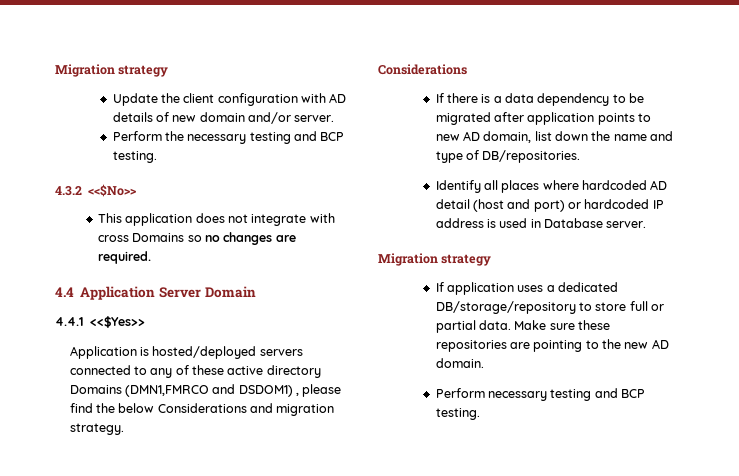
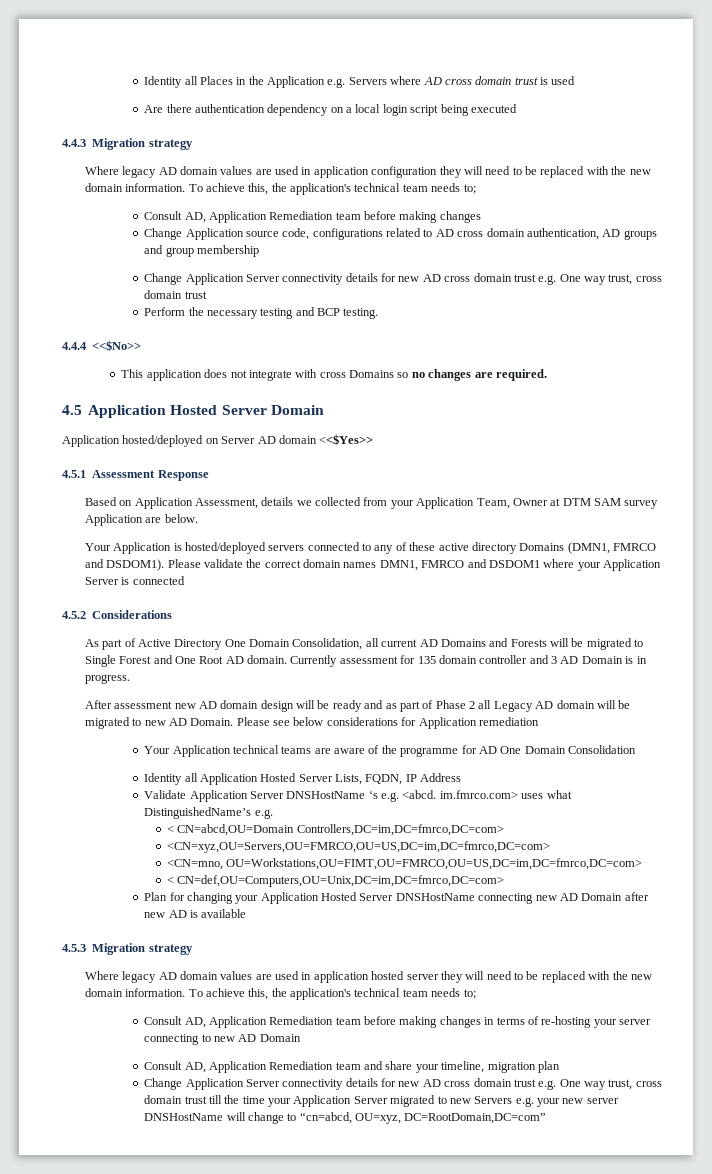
[55,64,169,77] [112,93,347,106] [112,112,335,124] Migration strategy // Update the client configuration with AD details of new domain and/or server. -> [144,76,576,88] [144,104,517,116] [62,138,193,150] [84,166,651,178] [84,183,476,195] [144,211,481,223] [144,228,657,240] [144,245,259,257] [144,273,662,285] [144,290,207,299] Identity all Places in the Application e.g. Servers where AD cross domain trust is used // Are there authentication dependency on a local login script being executed // 4.4.3 Migration strategy // Where legacy AD domain values are used in application configuration they will need to be replaced with the new domain information. To achieve this, the application's technical team needs to; // Consult AD, Application Remediation team before making changes // Change Application source code, configurations related to AD cross domain authentication, AD groups and group membership // Change Application Server connectivity details for new AD cross domain trust e.g. One way trust, cross domain trust
[55,186,82,196] 4.3.2 -> [62,342,87,350] 4.4.4
[55,286,156,300] 4.4 Application -> [62,405,218,418] 4.5 Application Hosted
[55,316,146,328] 4.4.1 <<$Yes>> // -> [62,434,374,447] [62,470,209,481] [84,497,659,509] [84,514,198,526] [84,543,111,551] Application hosted/deployed on Server AD domain <<$Yes>> // 4.5.1 Assessment Response // Based on Application Assessment, details we collected from your Application Team, Owner at DTM SAM survey Application are below. // Your
[124,384,342,397] [69,403,335,416] [69,423,124,435] [378,64,467,75] [435,93,645,106] [435,112,652,125] [435,131,674,143] [435,150,581,163] [435,180,668,193] [435,199,664,212] [435,218,647,228] [378,253,492,266] [435,282,619,295] [435,301,665,314] [435,320,611,333] [435,339,669,352] [435,358,484,368] [435,388,646,401] [435,408,480,420] (DMN1,FMRCO and DSDOM1) , please find the below Considerations and migration strategy. // Considerations // If there is a data dependency to be migrated after application points to new AD domain, list down the name and type of DB/repositories. // Identify all places where hardcoded AD detail (host and port) or hardcoded IP address is used in Database server. // Migration strategy // If application uses a dedicated DB/storage/repository to store full or partial data. Make sure these repositories are pointing to the new AD domain. // Perform necessary testing and BCP testing. -> [567,542,657,554] [84,559,662,571] [84,576,185,585] [62,610,173,619] [84,638,644,650] [84,655,647,667] [84,674,130,684] [84,700,631,712] [84,717,539,729] [144,745,637,757] [144,773,462,785] [144,790,572,802] [144,807,273,819] [167,824,504,836] [167,841,551,853] [167,858,643,870] [167,875,505,887] [144,892,649,904] [144,909,247,918] [62,943,193,955] [84,971,652,983] [84,988,476,1000] [144,1016,652,1028] [144,1034,301,1045] [144,1061,560,1073] [144,1078,662,1090] [144,1095,619,1107] [144,1112,547,1124] (DMN1, FMRCO and DSDOM1). Please validate the correct domain names DMN1, FMRCO and DSDOM1 where your Application Server is connected // 4.5.2 Considerations // As part of Active Directory One Domain Consolidation, all current AD Domains and Forests will be migrated to Single Forest and One Root AD domain. Currently assessment for 135 domain controller and 3 AD Domain is in progress. // After assessment new AD domain design will be ready and as part of Phase 2 all Legacy AD domain will be migrated to new AD Domain. Please see below considerations for Application remediation // Your Application technical teams are aware of the programme for AD One Domain Consolidation // Identity all Application Hosted Server Lists, FQDN, IP Address // Validate Application Server DNSHostName ‘s e.g. <abcd. im.fmrco.com> uses what DistinguishedName’s e.g. // < CN=abcd,OU=Domain Controllers,DC=im,DC=fmrco,DC=com> // <CN=xyz,OU=Servers,OU=FMRCO,OU=US,DC=im,DC=fmrco,DC=com> // <CN=mno, OU=Workstations,OU=FIMT,OU=FMRCO,OU=US,DC=im,DC=fmrco,DC=com> // < CN=def,OU=Computers,OU=Unix,DC=im,DC=fmrco,DC=com> // Plan for changing your Application Hosted Server DNSHostName connecting new AD Domain after new AD is available // 4.5.3 Migration strategy // Where legacy AD domain values are used in application hosted server they will need to be replaced with the new domain information. To achieve this, the application's technical team needs to; // Consult AD, Application Remediation team before making changes in terms of re-hosting your server connecting to new AD Domain // Consult AD, Application Remediation team and share your timeline, migration plan // Change Application Server connectivity details for new AD cross domain trust e.g. One way trust, cross domain trust till the time your Application Server migrated to new Servers e.g. your new server DNSHostName will change to “cn=abcd, OU=xyz, DC=RootDomain,DC=com”

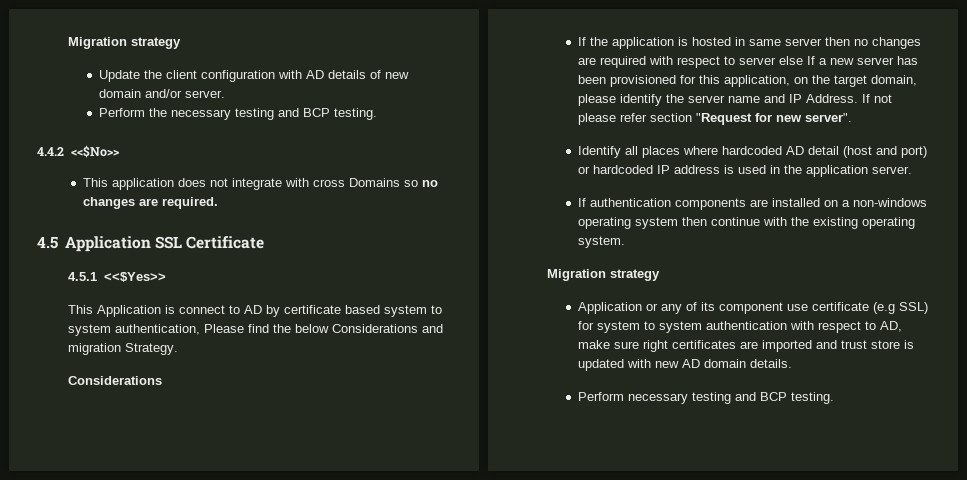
[144,76,576,88] [144,104,517,116] [62,138,193,150] [84,166,651,178] [84,183,476,195] [144,211,481,223] [144,228,657,240] [144,245,259,257] [144,273,662,285] [144,290,207,299] Identity all Places in the Application e.g. Servers where AD cross domain trust is used // Are there authentication dependency on a local login script being executed // 4.4.3 Migration strategy // Where legacy AD domain values are used in application configuration they will need to be replaced with the new domain information. To achieve this, the application's technical team needs to; // Consult AD, Application Remediation team before making changes // Change Application source code, configurations related to AD cross domain authentication, AD groups and group membership // Change Application Server connectivity details for new AD cross domain trust e.g. One way trust, cross domain trust -> [68,37,182,49] [98,70,409,82] [98,89,225,98] Migration strategy // Update the client configuration with AD details of new domain and/or server.
[62,342,87,350] 4.4.4 -> [37,147,64,156] 4.4.2
[170,405,324,415] [62,434,374,447] [62,470,209,481] [84,497,659,509] [84,514,198,526] [84,542,657,554] [84,559,662,571] [84,576,185,585] [62,610,173,619] [84,638,644,650] [84,655,647,667] [84,674,130,684] [84,700,631,712] [84,717,539,729] [144,745,637,757] [144,773,462,785] [144,790,572,802] [144,807,273,819] [167,824,504,836] [167,841,551,853] [167,858,643,870] [167,875,505,887] [144,892,649,904] [144,909,247,918] [62,943,193,955] [84,971,652,983] [84,988,476,1000] [144,1016,652,1028] [144,1034,301,1045] [144,1061,560,1073] [144,1078,662,1090] [144,1095,619,1107] [144,1112,547,1124] Hosted Server Domain // Application hosted/deployed on Server AD domain <<$Yes>> // 4.5.1 Assessment Response // Based on Application Assessment, details we collected from your Application Team, Owner at DTM SAM survey Application are below. // Your Application is hosted/deployed servers connected to any of these active directory Domains (DMN1, FMRCO and DSDOM1). Please validate the correct domain names DMN1, FMRCO and DSDOM1 where your Application Server is connected // 4.5.2 Considerations // As part of Active Directory One Domain Consolidation, all current AD Domains and Forests will be migrated to Single Forest and One Root AD domain. Currently assessment for 135 domain controller and 3 AD Domain is in progress. // After assessment new AD domain design will be ready and as part of Phase 2 all Legacy AD domain will be migrated to new AD Domain. Please see below considerations for Application remediation // Your Application technical teams are aware of the programme for AD One Domain Consolidation // Identity all Application Hosted Server Lists, FQDN, IP Address // Validate Application Server DNSHostName ‘s e.g. <abcd. im.fmrco.com> uses what DistinguishedName’s e.g. // < CN=abcd,OU=Domain Controllers,DC=im,DC=fmrco,DC=com> // <CN=xyz,OU=Servers,OU=FMRCO,OU=US,DC=im,DC=fmrco,DC=com> // <CN=mno, OU=Workstations,OU=FIMT,OU=FMRCO,OU=US,DC=im,DC=fmrco,DC=com> // < CN=def,OU=Computers,OU=Unix,DC=im,DC=fmrco,DC=com> // Plan for changing your Application Hosted Server DNSHostName connecting new AD Domain after new AD is available // 4.5.3 Migration strategy // Where legacy AD domain values are used in application hosted server they will need to be replaced with the new domain information. To achieve this, the application's technical team needs to; // Consult AD, Application Remediation team before making changes in terms of re-hosting your server connecting to new AD Domain // Consult AD, Application Remediation team and share your timeline, migration plan // Change Application Server connectivity details for new AD cross domain trust e.g. One way trust, cross domain trust till the time your Application Server migrated to new Servers e.g. your new server DNSHostName will change to “cn=abcd, OU=xyz, DC=RootDomain,DC=com” -> [154,236,264,249] [68,272,166,282] [68,305,443,317] [68,324,444,336] [68,343,179,355] [68,376,163,385] [577,37,921,49] [577,56,918,68] [577,75,917,87] [577,94,892,106] [577,113,852,125] [577,146,927,158] [577,165,912,177] [577,198,927,210] [577,217,915,229] [577,236,625,248] [547,269,661,281] [577,302,928,314] [577,321,902,333] [577,340,914,352] [577,359,792,371] [577,392,834,404] SSL Certificate // 4.5.1 <<$Yes>> // This Application is connect to AD by certificate based system to system authentication, Please find the below Considerations and migration Strategy. // Considerations // If the application is hosted in same server then no changes are required with respect to server else If a new server has been provisioned for this application, on the target domain, please identify the server name and IP Address. If not please refer section "Request for new server". // Identify all places where hardcoded AD detail (host and port) or hardcoded IP address is used in the application server. // If authentication components are installed on a non-windows operating system then continue with the existing operating system. // Migration strategy // Application or any of its component use certificate (e.g SSL) for system to system authentication with respect to AD, make sure right certificates are imported and trust store is updated with new AD domain details. // Perform necessary testing and BCP testing.

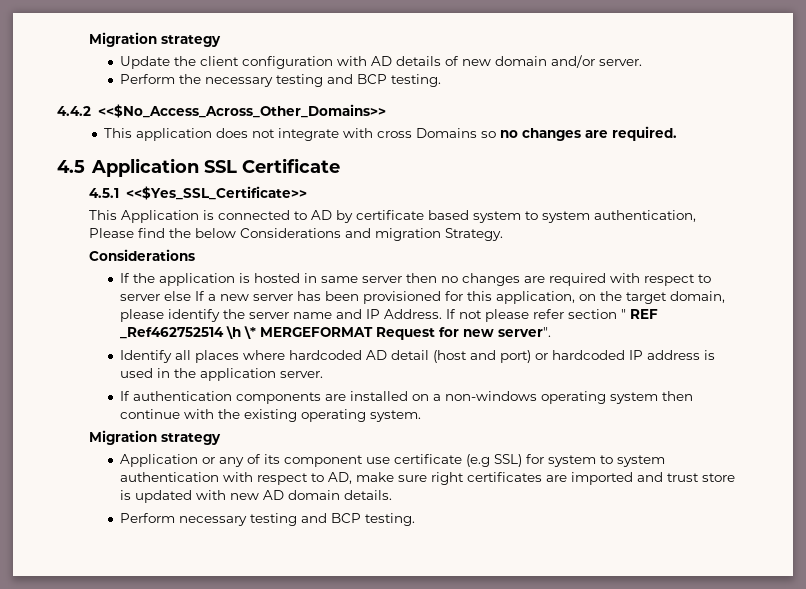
[70,145,119,158] <<$No>> -> [97,104,386,118] <<$No_Access_Across_Other_Domains>>
[103,272,166,282] <<$Yes>> -> [126,186,308,200] <<$Yes_SSL_Certificate>>
[179,305,226,314] connect -> [218,210,291,220] connected
[695,113,752,125] "Request -> [621,309,659,319] [120,326,436,340] " REF _Ref462752514 \h \* MERGEFORMAT Request

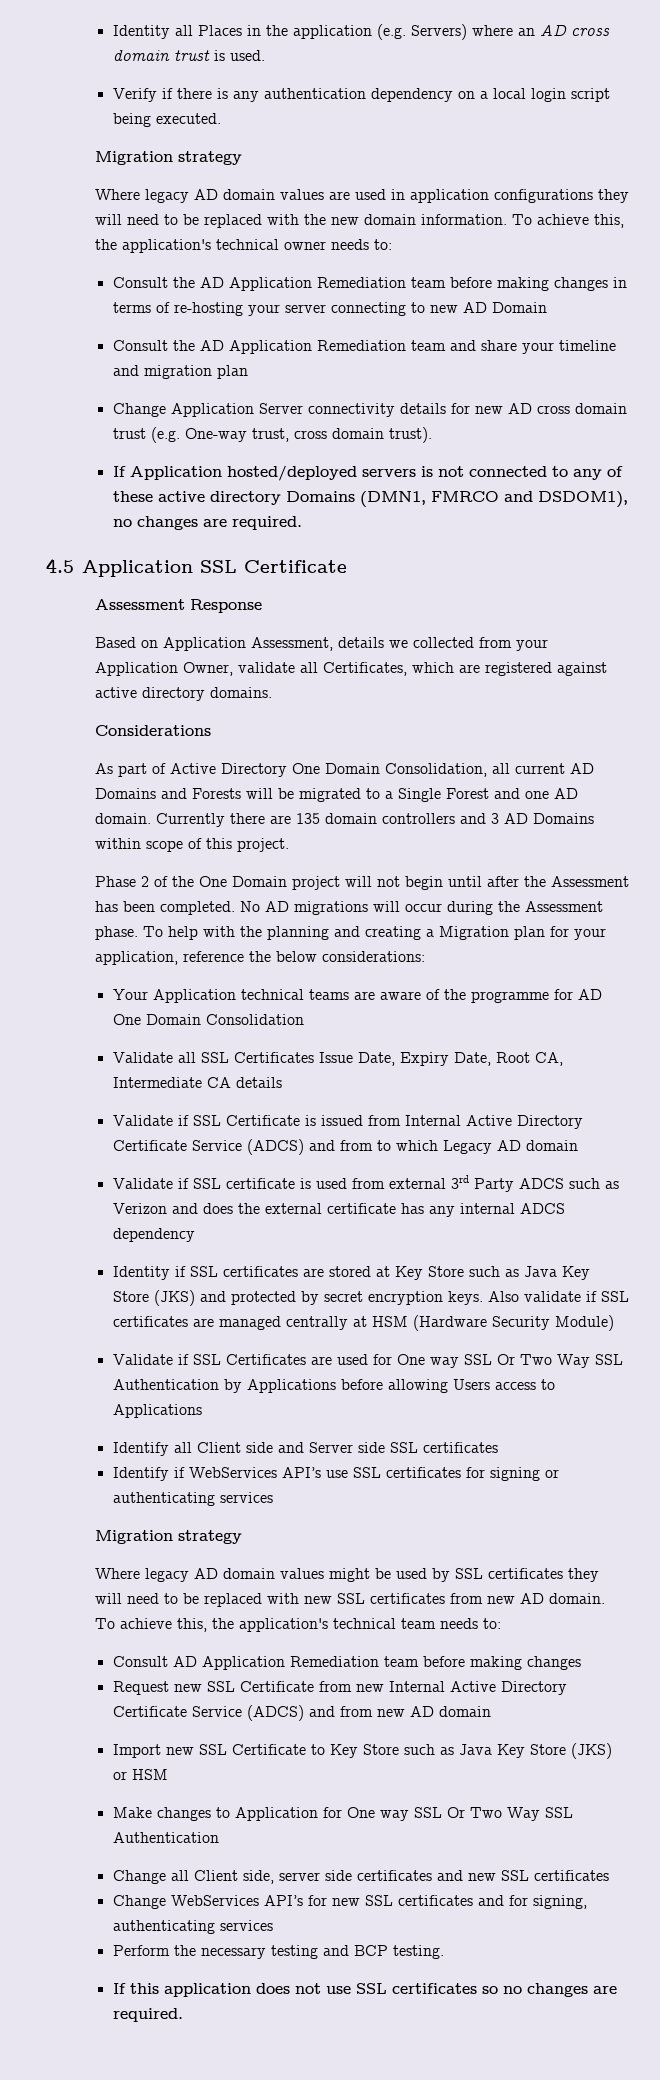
[89,32,222,47] [120,55,643,69] [120,74,442,87] [57,104,386,118] [104,128,497,141] Migration strategy // Update the client configuration with AD details of new domain and/or server. // Perform the necessary testing and BCP testing. // 4.4.2 <<$No_Access_Across_Other_Domains>> // This application does not integrate with cross Domains so -> [112,24,610,40] [112,50,265,61] [112,88,610,102] [112,113,221,127] [94,151,242,165] [94,189,629,203] [94,214,624,228] [94,239,392,253] [112,277,627,291] [112,302,547,316] [112,340,616,354] [112,365,248,379] [112,403,627,417] [112,427,432,443] [112,465,623,481] [112,491,628,508] Identity all Places in the application (e.g. Servers) where an AD cross domain trust is used. // Verify if there is any authentication dependency on a local login script being executed. // Migration strategy // Where legacy AD domain values are used in application configurations they will need to be replaced with the new domain information. To achieve this, the application's technical owner needs to: // Consult the AD Application Remediation team before making changes in terms of re-hosting your server connecting to new AD Domain // Consult the AD Application Remediation team and share your timeline and migration plan // Change Application Server connectivity details for new AD cross domain trust (e.g. One-way trust, cross domain trust). // If Application hosted/deployed servers is not connected to any of these active directory Domains (DMN1, FMRCO and DSDOM1),
[89,186,308,200] [89,210,697,223] [89,228,504,241] [89,249,196,261] [120,273,712,286] [120,291,726,304] [120,309,659,322] [120,326,552,340] [120,350,716,363] [120,368,324,381] [120,391,694,404] [120,409,422,422] [89,430,222,445] [120,454,666,467] [120,472,736,485] [120,490,393,503] [120,513,416,526] 4.5.1 <<$Yes_SSL_Certificate>> // This Application is connected to AD by certificate based system to system authentication, Please find the below Considerations and migration Strategy. // Considerations // If the application is hosted in same server then no changes are required with respect to server else If a new server has been provisioned for this application, on the target domain, please identify the server name and IP Address. If not please refer section " REF _Ref462752514 \h \* MERGEFORMAT Request for new server". // Identify all places where hardcoded AD detail (host and port) or hardcoded IP address is used in the application server. // If authentication components are installed on a non-windows operating system then continue with the existing operating system. // Migration strategy // Application or any of its component use certificate (e.g SSL) for system to system authentication with respect to AD, make sure right certificates are imported and trust store is updated with new AD domain details. // Perform necessary testing and BCP testing. -> [94,599,262,613] [94,637,548,651] [94,662,607,676] [94,687,272,701] [94,725,211,736] [94,763,594,777] [94,788,578,802] [94,813,594,827] [94,838,289,852] [94,876,629,890] [94,901,603,915] [94,926,606,940] [94,951,425,965] [112,989,602,1003] [112,1014,304,1025] [112,1052,563,1066] [112,1077,282,1088] [112,1115,583,1129] [112,1139,578,1155] [112,1175,619,1192] [112,1203,565,1217] [112,1228,195,1242] [112,1266,590,1280] [112,1290,629,1306] [112,1315,614,1331] [112,1354,623,1368] [112,1379,555,1393] [112,1404,202,1418] [112,1442,498,1456] [112,1467,559,1481] [112,1492,273,1506] [94,1530,242,1544] [94,1568,599,1582] [94,1593,605,1607] [94,1618,501,1632] [112,1656,581,1670] [112,1681,567,1695] [112,1705,491,1721] [112,1743,612,1759] [112,1769,168,1780] [112,1807,573,1821] [112,1832,219,1843] [112,1870,609,1884] [112,1895,587,1909] [112,1920,273,1934] [112,1945,444,1959] [112,1983,617,1997] [112,2008,183,2022] Assessment Response // Based on Application Assessment, details we collected from your Application Owner, validate all Certificates, which are registered against active directory domains. // Considerations // As part of Active Directory One Domain Consolidation, all current AD Domains and Forests will be migrated to a Single Forest and one AD domain. Currently there are 135 domain controllers and 3 AD Domains within scope of this project. // Phase 2 of the One Domain project will not begin until after the Assessment has been completed. No AD migrations will occur during the Assessment phase. To help with the planning and creating a Migration plan for your application, reference the below considerations: // Your Application technical teams are aware of the programme for AD One Domain Consolidation // Validate all SSL Certificates Issue Date, Expiry Date, Root CA, Intermediate CA details // Validate if SSL Certificate is issued from Internal Active Directory Certificate Service (ADCS) and from to which Legacy AD domain // Validate if SSL certificate is used from external 3rd Party ADCS such as Verizon and does the external certificate has any internal ADCS dependency // Identity if SSL certificates are stored at Key Store such as Java Key Store (JKS) and protected by secret encryption keys. Also validate if SSL certificates are managed centrally at HSM (Hardware Security Module) // Validate if SSL Certificates are used for One way SSL Or Two Way SSL Authentication by Applications before allowing Users access to Applications // Identify all Client side and Server side SSL certificates // Identify if WebServices API’s use SSL certificates for signing or authenticating services // Migration strategy // Where legacy AD domain values might be used by SSL certificates they will need to be replaced with new SSL certificates from new AD domain. To achieve this, the application's technical team needs to: // Consult AD Application Remediation team before making changes // Request new SSL Certificate from new Internal Active Directory Certificate Service (ADCS) and from new AD domain // Import new SSL Certificate to Key Store such as Java Key Store (JKS) or HSM // Make changes to Application for One way SSL Or Two Way SSL Authentication // Change all Client side, server side certificates and new SSL certificates // Change WebServices API’s for new SSL certificates and for signing, authenticating services // Perform the necessary testing and BCP testing. // If this application does not use SSL certificates so no changes are required.

